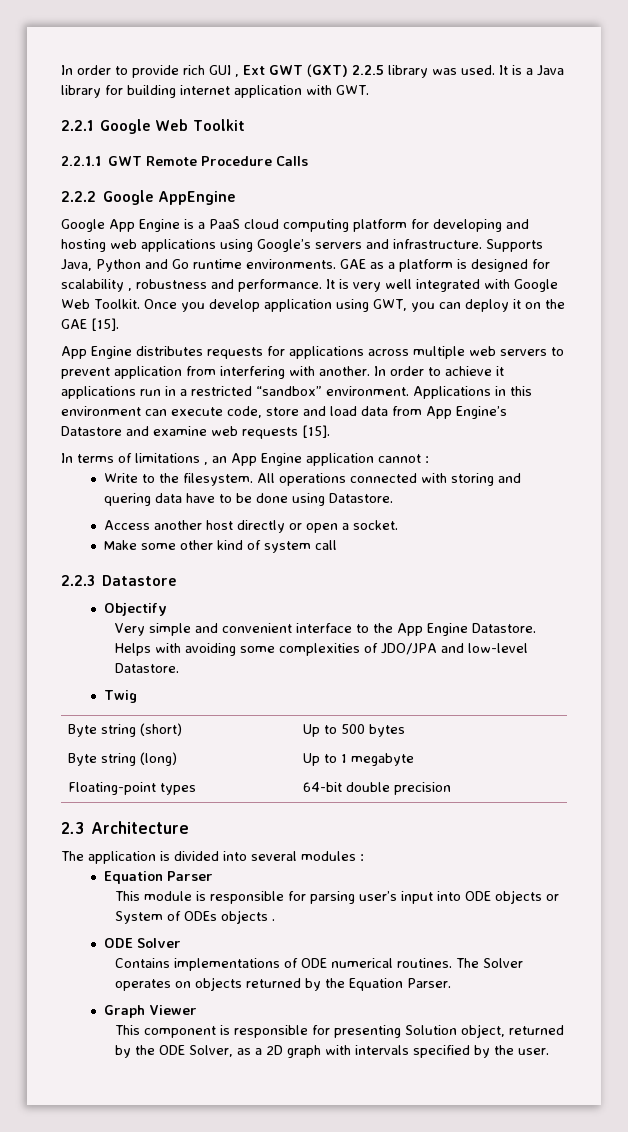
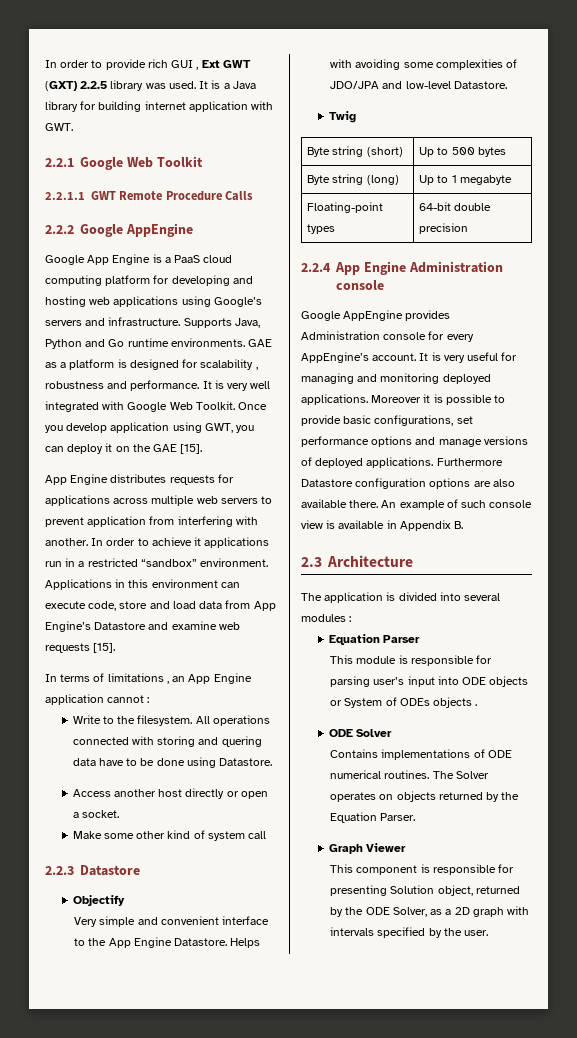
(452, 788) none -> [301,261,503,275] [336,280,384,290] [301,310,451,321] [301,331,474,342] [301,352,518,363] [301,373,491,384] [301,394,506,405] [301,415,473,426] [301,436,528,447] [301,457,503,468] [301,478,515,489] [301,499,533,510] [301,520,464,531] // 2.2.4 App Engine Administration console // Google AppEngine provides Administration console for every AppEngine’s account. It is very useful for managing and monitoring deployed applications. Moreover it is possible to provide basic configurations, set performance options and manage versions of deployed applications. Furthermore Datastore configuration options are also available there. An example of such console view is available in Appendix B.

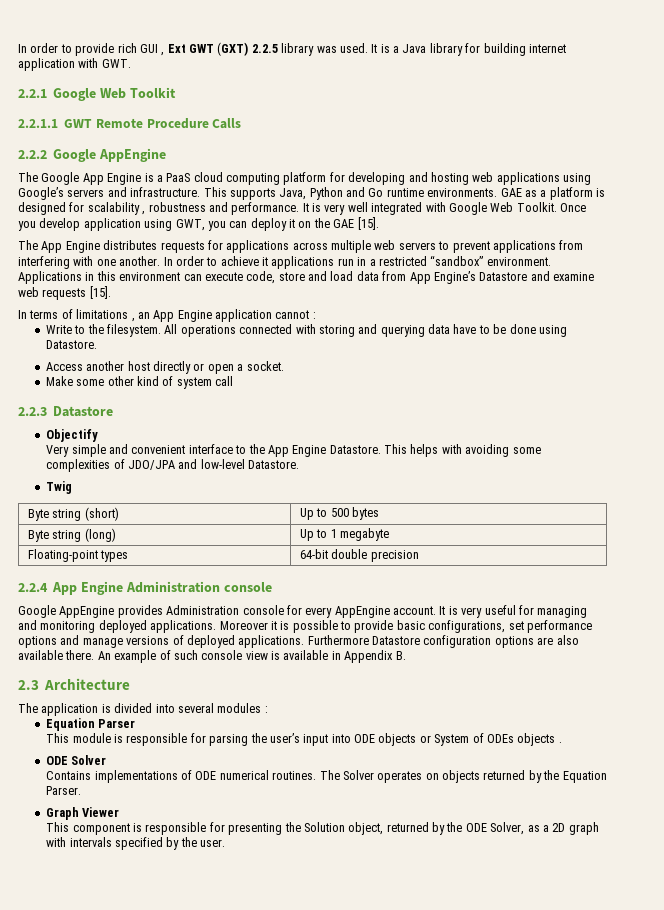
(193, 230) none -> [18,172,38,182] The
[183,318,232,328] Supports -> [203,187,276,200] This supports
(203, 449) none -> [18,240,38,250] The
[87,516,147,527] application -> [492,240,556,253] applications
(258, 520) none -> [96,259,116,266] one
[221,736,262,747] quering -> [380,325,425,337] querying
[230,938,261,948] Helps -> [384,444,439,457] This helps
[301,352,369,363] AppEngine’s -> [334,606,390,618] AppEngine
(371, 681) none -> [250,733,267,743] the
(388, 890) none -> [284,822,301,832] the

